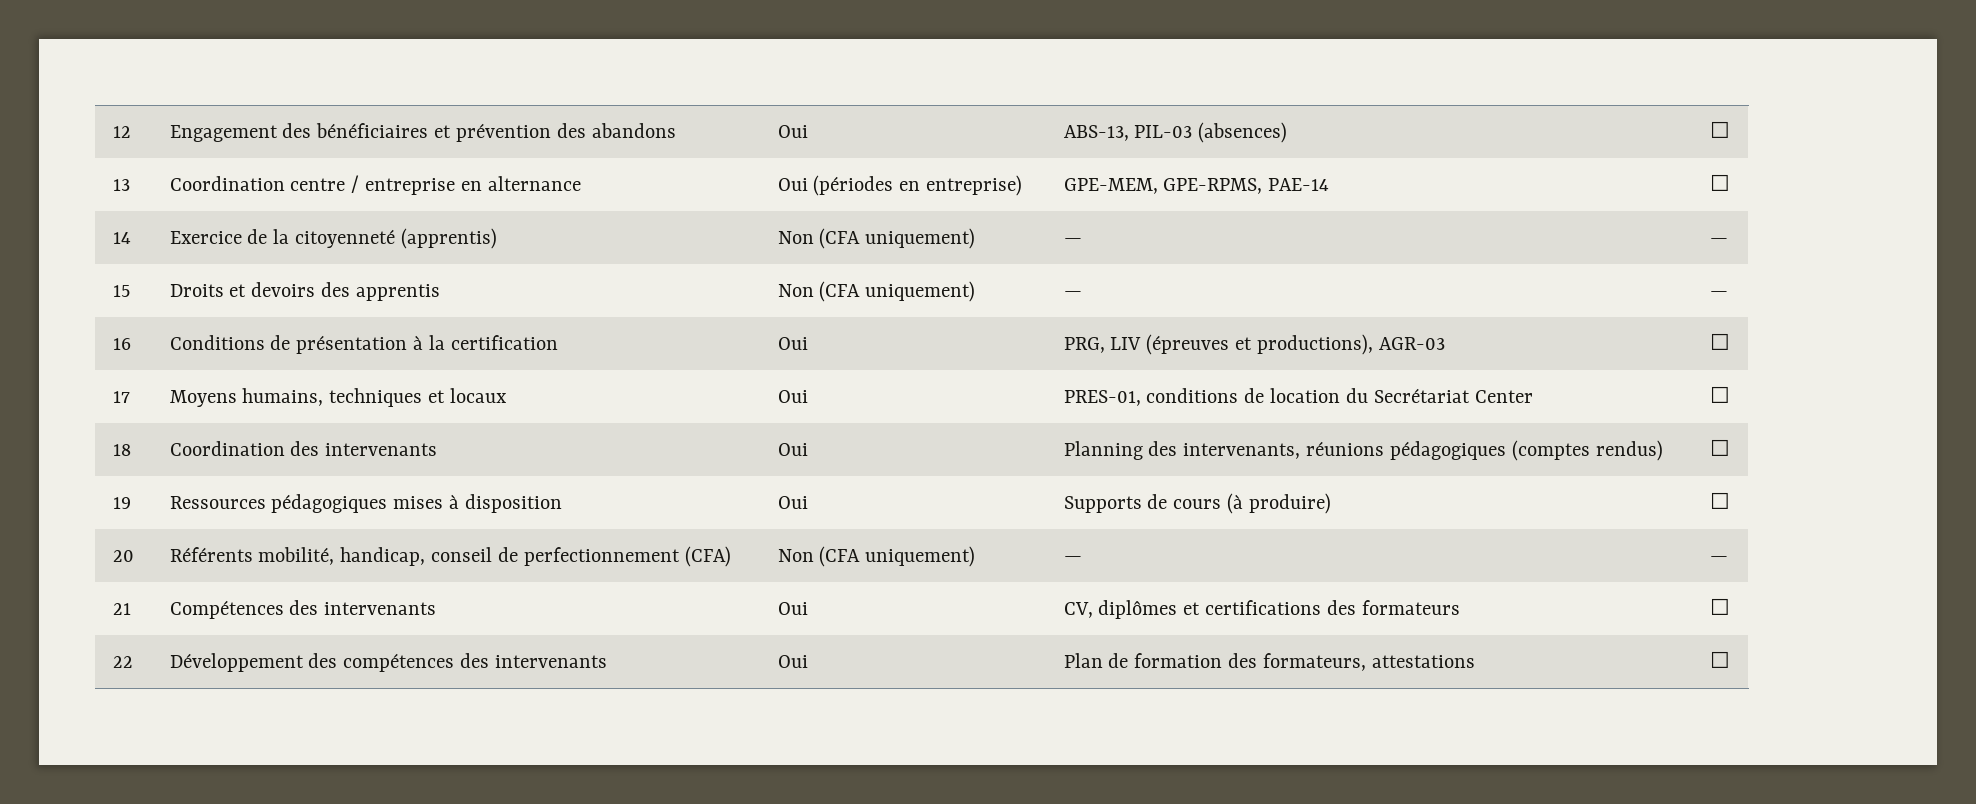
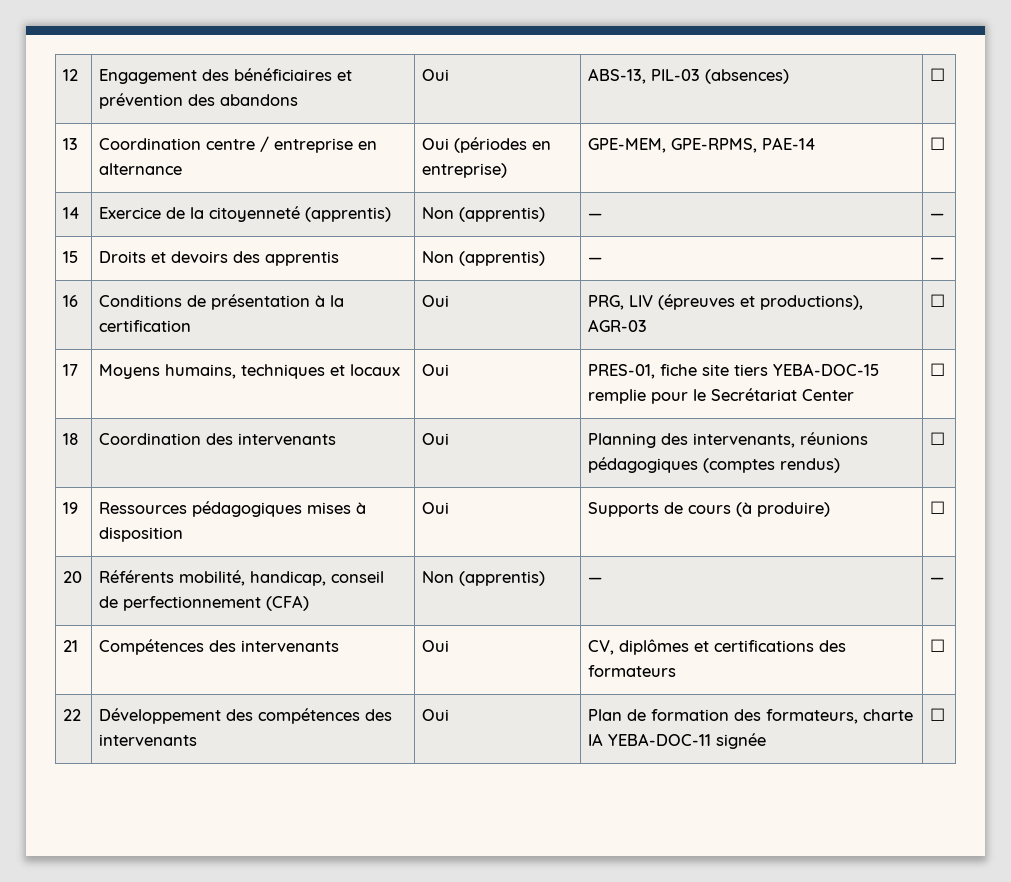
[819,228,976,249] (CFA uniquement) -> [459,207,546,222] (apprentis)
[819,281,976,302] (CFA uniquement) -> [459,251,546,266] (apprentis)
[1146,388,1369,403] conditions de location du -> [660,363,880,376] [588,389,707,404] fiche site tiers YEBA-DOC-15 remplie pour le
[819,546,976,567] (CFA uniquement) -> [459,571,546,586] (apprentis)
[1372,655,1476,668] attestations -> [863,709,914,721] [588,733,767,749] charte IA YEBA-DOC-11 signée

